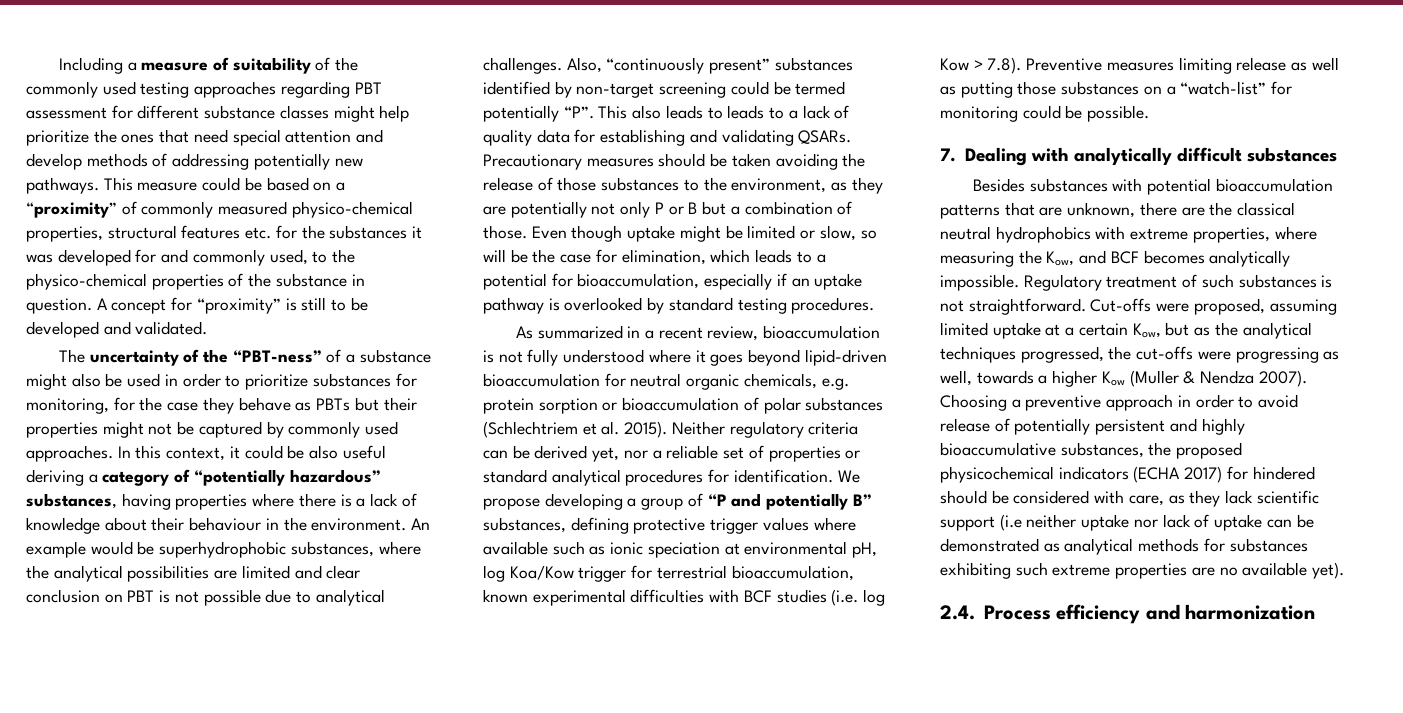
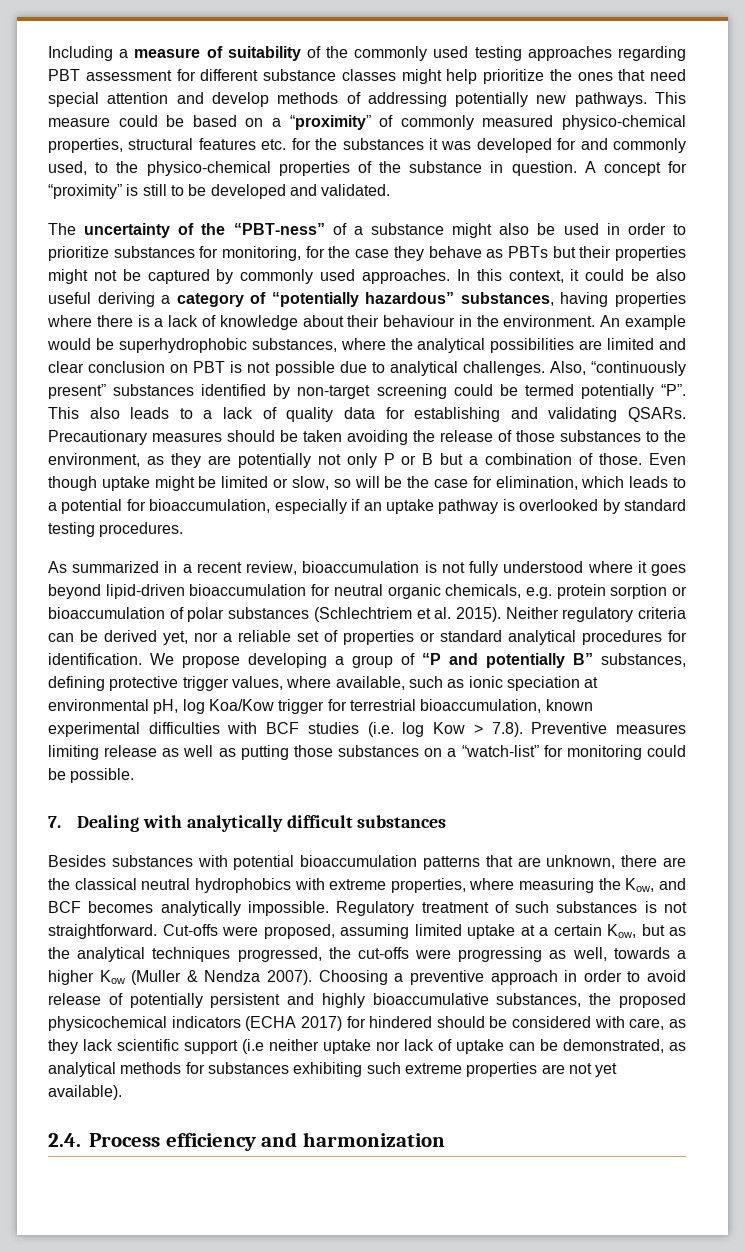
[727,105,785,119] leads to -> (193, 413) none
[762,517,856,531] [483,541,548,555] values where available -> [231,676,405,690] values, where available,
[940,538,1039,552] demonstrated -> [563,1039,664,1053] demonstrated,
[1219,562,1345,579] no available yet). -> [568,1063,618,1077] [48,1085,122,1100] not yet available).

